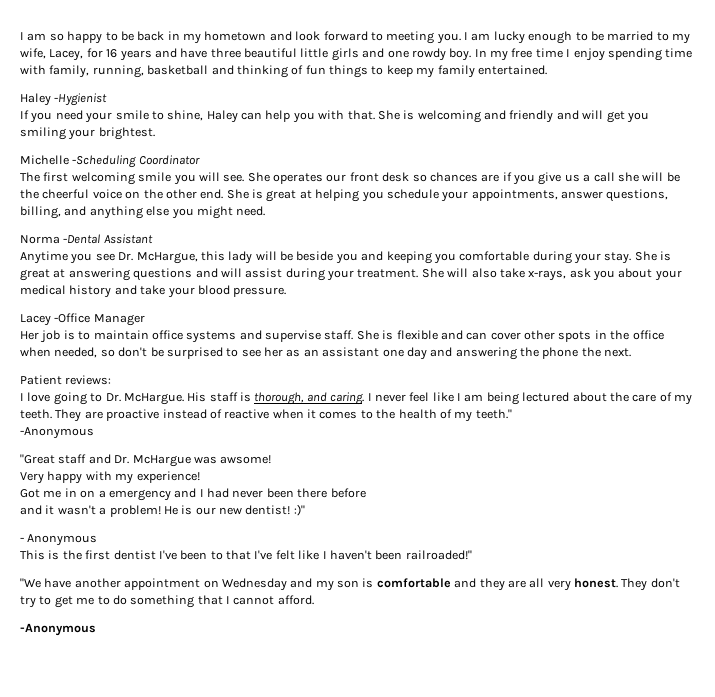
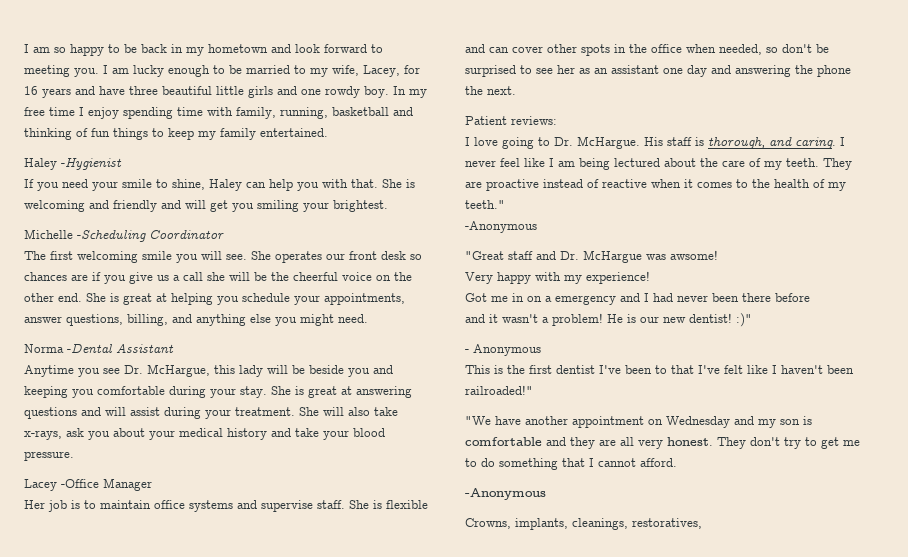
(96, 629) none -> [465,518,702,530] // Crowns, implants, cleanings, restoratives,

